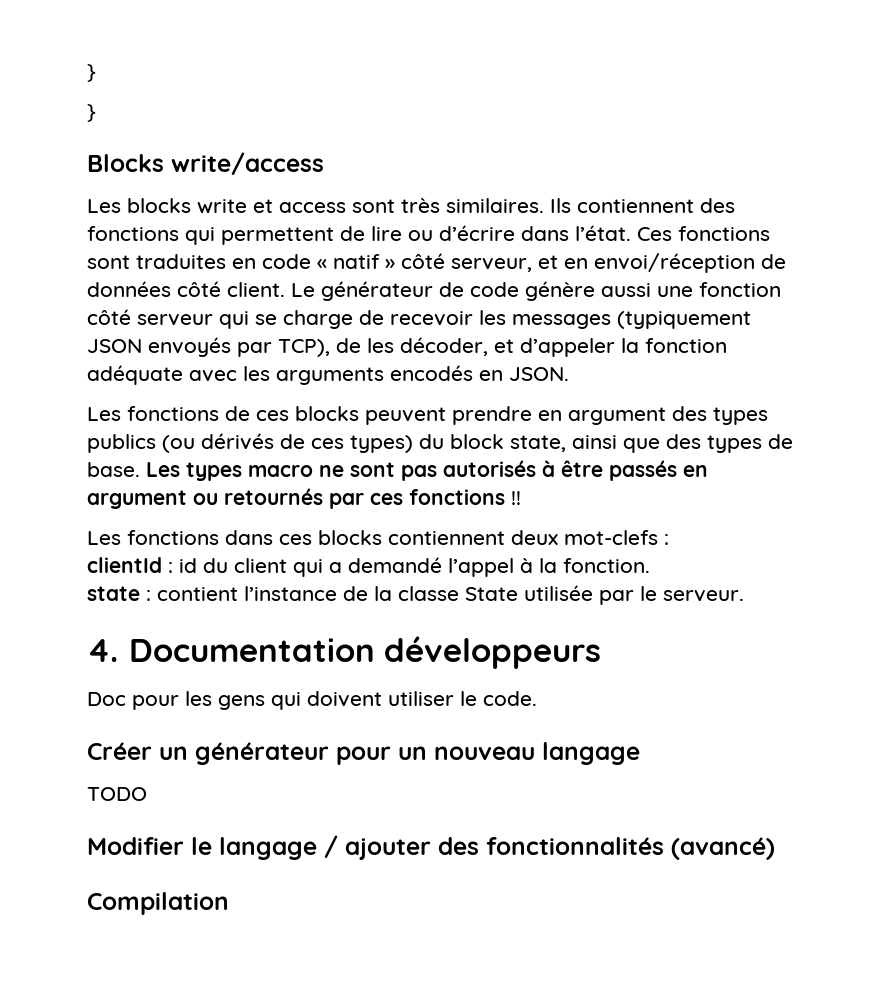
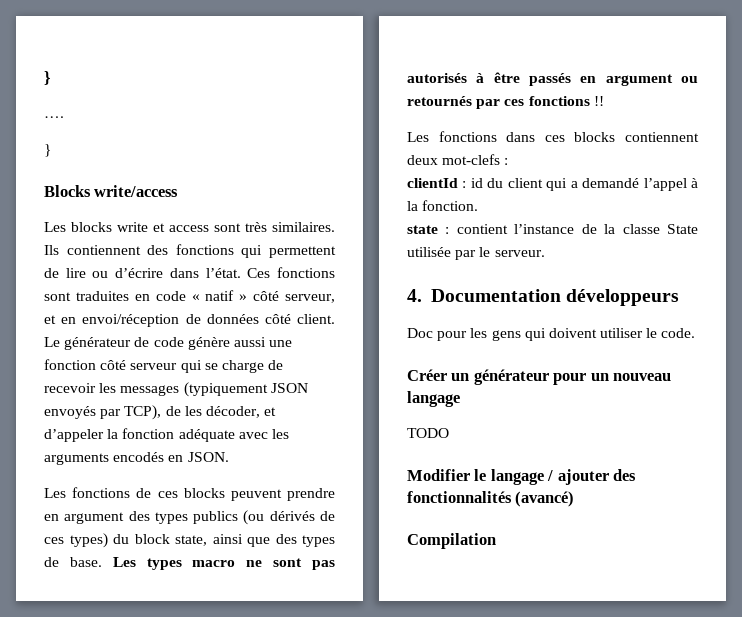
[87,64,96,82] } -> [44,71,51,85] [44,116,64,118] } // ….

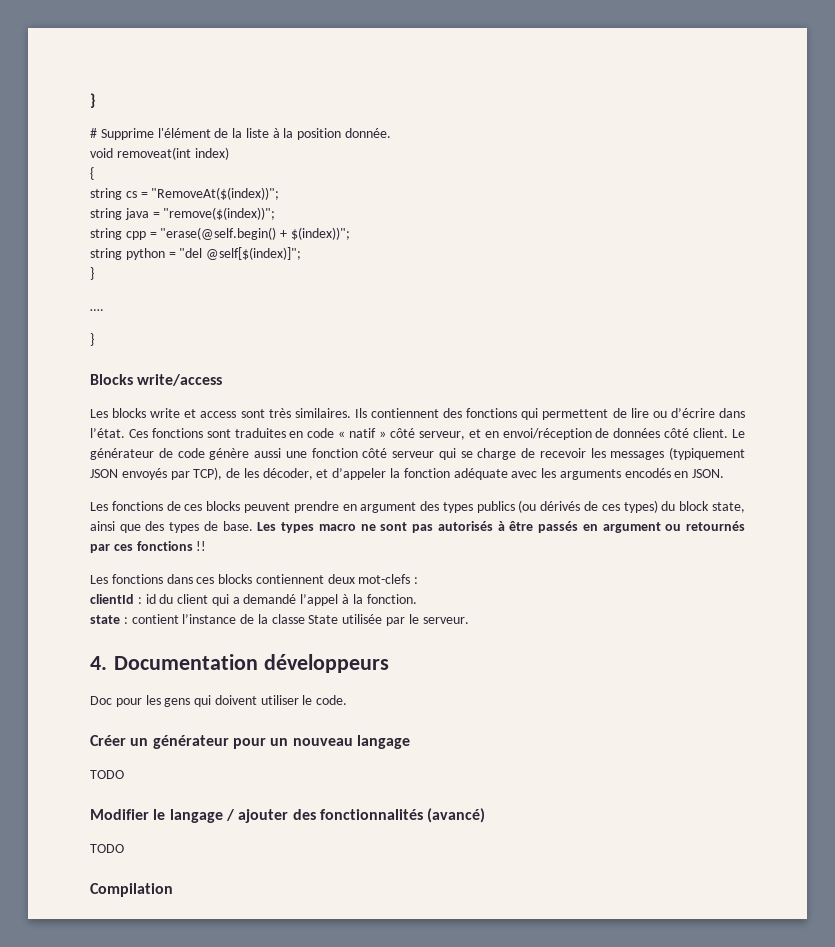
[44,71,51,85] } -> [90,93,96,108] [90,128,392,140] [90,147,229,160] [90,167,94,180] [90,187,280,200] [90,207,276,220] [90,227,350,240] [90,247,302,260] [90,267,94,280] } // # Supprime l'élément de la liste à la position donnée. // void removeat(int index) // { // string cs = "RemoveAt($(index))"; // string java = "remove($(index))"; // string cpp = "erase(@self.begin() + $(index))"; // string python = "del @self[$(index)]"; // }
(575, 499) none -> [90,844,124,853] // TODO

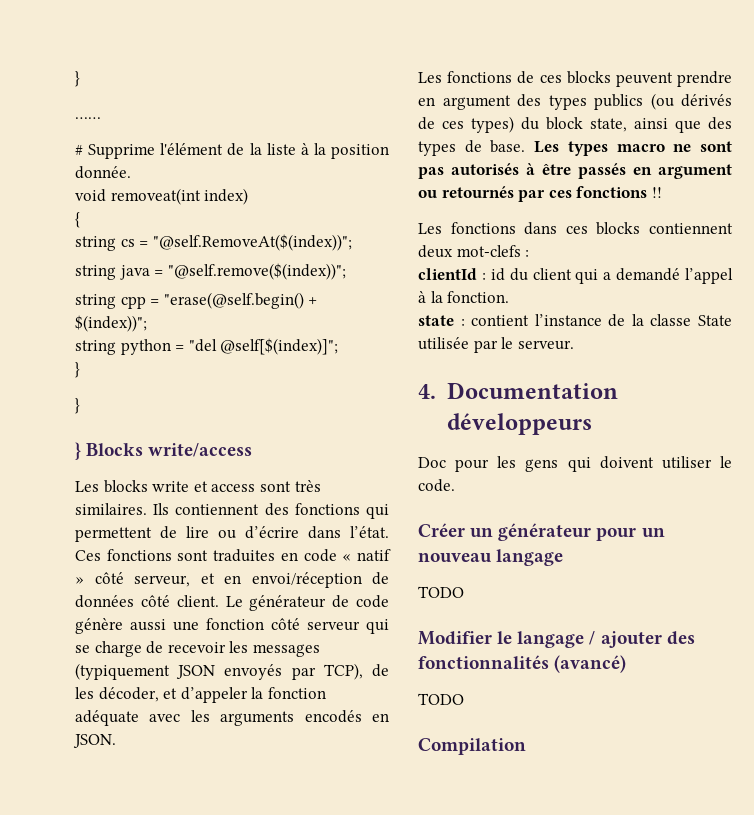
[90,93,96,108] } -> [75,71,80,87] [75,117,101,119] } // ……
[151,187,280,200] "RemoveAt($(index))"; -> [152,234,352,251] "@self.RemoveAt($(index))";
[163,207,276,220] "remove($(index))"; -> [167,263,346,280] "@self.remove($(index))";
[90,309,104,311] [90,333,94,346] …. // } // -> [75,398,80,414] [75,442,81,460] } // }

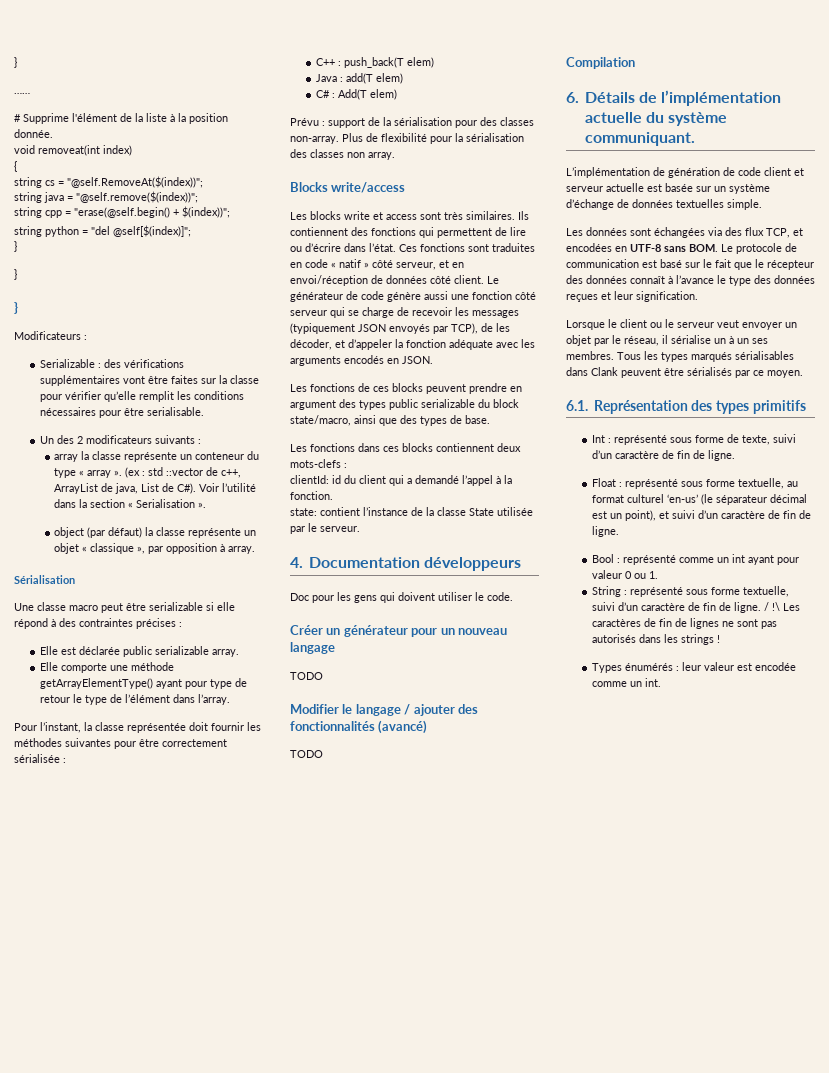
(81, 451) none -> [14,331,87,340] [40,359,185,368] [40,375,260,386] [40,391,245,402] [40,407,205,418] [40,435,202,444] [54,451,260,462] [54,467,242,478] [54,483,257,494] [54,499,207,508] [54,527,257,538] [54,543,256,554] [14,575,75,584] [14,602,235,613] [14,618,182,629] [40,646,240,657] [40,662,175,673] [40,678,248,689] [40,694,231,705] [14,722,261,733] [14,738,227,749] [14,754,66,763] [316,57,435,68] [316,73,404,84] [316,89,398,100] [290,117,534,128] [290,133,524,144] [290,149,395,160] // Modificateurs : // Serializable : des vérifications supplémentaires vont être faites sur la classe pour vérifier qu’elle remplit les conditions nécessaires pour être serialisable. // Un des 2 modificateurs suivants : // array la classe représente un conteneur du type « array ». (ex : std ::vector de c++, ArrayList de java, List de C#). Voir l’utilité dans la section « Serialisation ». // object (par défaut) la classe représente un objet « classique », par opposition à array. // Sérialisation // Une classe macro peut être serializable si elle répond à des contraintes précises : // Elle est déclarée public serializable array. // Elle comporte une méthode getArrayElementType() ayant pour type de retour le type de l’élément dans l’array. // Pour l’instant, la classe représentée doit fournir les méthodes suivantes pour être correctement sérialisée : // C++ : push_back(T elem) // Java : add(T elem) // C# : Add(T elem) // Prévu : support de la sérialisation pour des classes non-array. Plus de flexibilité pour la sérialisation des classes non array. //
[594,93,732,110] [418,116,514,133] publics (ou dérivés de ces types) -> [389,399,475,410] public serializable
[590,118,627,132] state, -> [290,415,351,426] state/macro,
[534,141,732,156] [418,163,732,179] [418,186,662,202] Les types macro ne sont pas autorisés à être passés en argument ou retournés par ces fonctions !! -> (490, 419) none
[456,245,530,257] [418,268,486,280] mot-clefs : // clientId : -> [290,459,347,468] [290,475,329,484] mots-clefs : // clientId:
[418,315,465,326] state : -> [290,508,317,516] state:
(526, 746) none -> [566,90,781,106] [584,112,727,126] [584,132,695,146] [566,167,804,178] [566,183,770,194] [566,199,762,210] [566,227,803,238] [566,243,797,254] [566,259,814,270] [566,275,815,286] [566,291,698,302] [566,319,797,330] [566,335,768,346] [566,351,794,362] [566,367,803,378] [566,400,806,414] [592,434,797,445] [592,450,736,461] [592,478,799,489] [592,494,808,505] [592,510,812,521] [592,526,620,537] [592,554,800,565] [592,570,659,579] [592,586,790,597] [592,602,801,613] [592,618,778,629] [592,634,721,645] [592,662,797,673] [592,678,662,687] // 6. Détails de l’implémentation actuelle du système communiquant. // L’implémentation de génération de code client et serveur actuelle est basée sur un système d’échange de données textuelles simple. // Les données sont échangées via des flux TCP, et encodées en UTF-8 sans BOM. Le protocole de communication est basé sur le fait que le récepteur des données connaît à l’avance le type des données reçues et leur signification. // Lorsque le client ou le serveur veut envoyer un objet par le réseau, il sérialise un à un ses membres. Tous les types marqués sérialisables dans Clank peuvent être sérialisés par ce moyen. // 6.1. Représentation des types primitifs // Int : représenté sous forme de texte, suivi d’un caractère de fin de ligne. // Float : représenté sous forme textuelle, au format culturel ‘en-us’ (le séparateur décimal est un point), et suivi d’un caractère de fin de ligne. // Bool : représenté comme un int ayant pour valeur 0 ou 1. // String : représenté sous forme textuelle, suivi d’un caractère de fin de ligne. / !\ Les caractères de fin de lignes ne sont pas autorisés dans les strings ! // Types énumérés : leur valeur est encodée comme un int.

